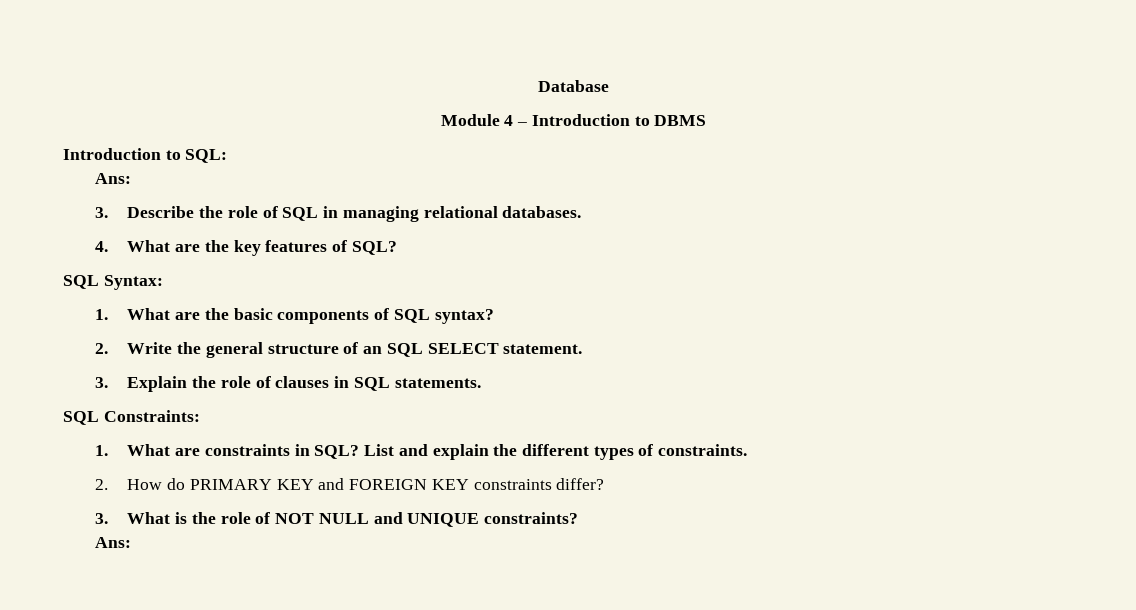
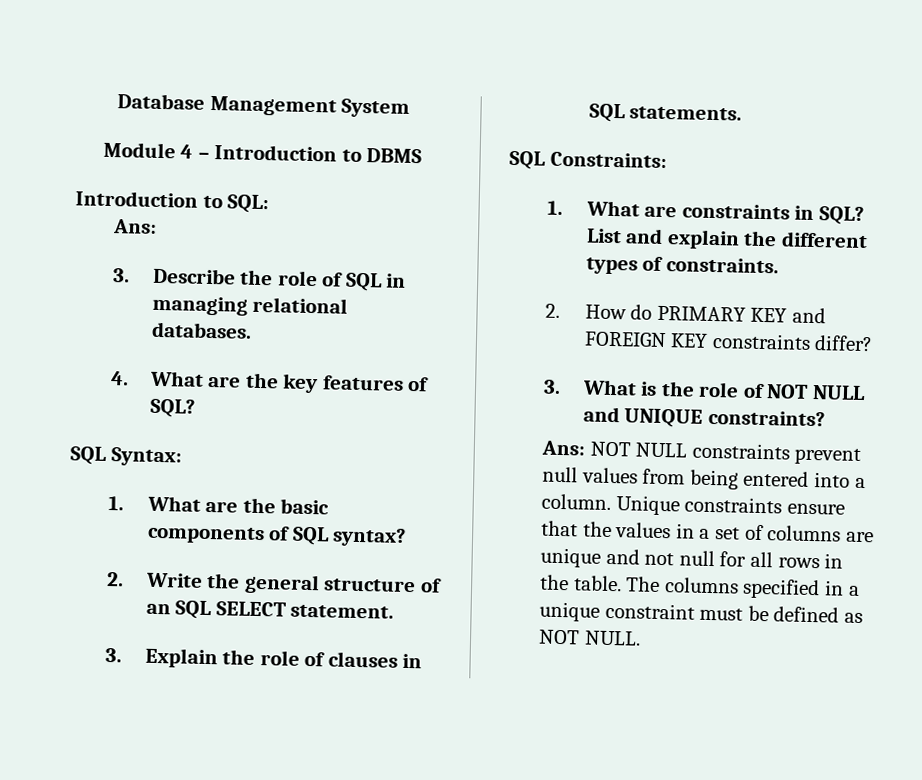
(609, 86) none -> [209,95,411,118] Management System
(132, 542) none -> [589,441,862,465] [542,466,866,490] [541,493,845,516] [541,520,874,543] [540,547,844,569] [540,574,860,600] [539,601,864,624] [538,629,641,646] NOT NULL constraints prevent null values from being entered into a column. Unique constraints ensure that the values in a set of columns are unique and not null for all rows in the table. The columns specified in a unique constraint must be defined as NOT NULL.

